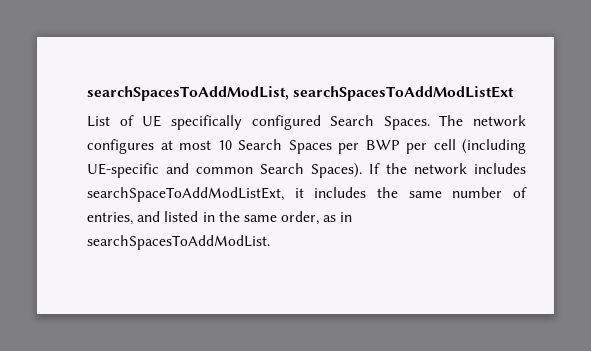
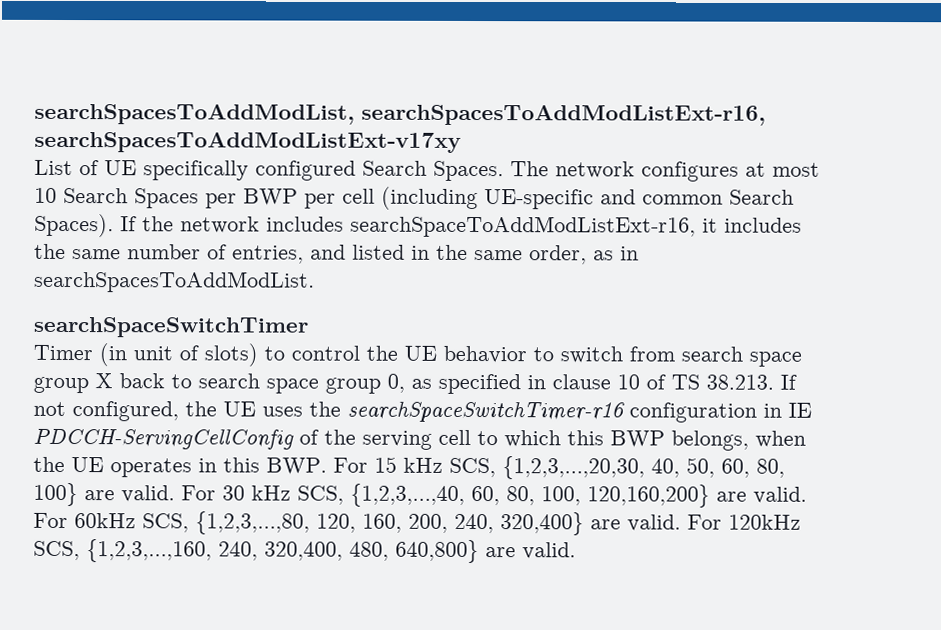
[293,86,515,101] searchSpacesToAddModListExt -> [361,104,766,126] [34,131,461,153] searchSpacesToAddModListExt-r16, searchSpacesToAddModListExt-v17xy
[87,187,284,202] searchSpaceToAddModListExt, -> [350,215,696,238] searchSpaceToAddModListExt-r16,
(270, 242) none -> [33,316,308,338] [33,343,802,367] [33,373,797,395] [33,401,812,423] [33,428,806,451] [33,456,785,480] [33,482,807,508] [33,511,801,536] [33,539,576,564] // searchSpaceSwitchTimer // Timer (in unit of slots) to control the UE behavior to switch from search space group X back to search space group 0, as specified in clause 10 of TS 38.213. If not configured, the UE uses the searchSpaceSwitchTimer-r16 configuration in IE PDCCH-ServingCellConfig of the serving cell to which this BWP belongs, when the UE operates in this BWP. For 15 kHz SCS, {1,2,3,…,20,30, 40, 50, 60, 80, 100} are valid. For 30 kHz SCS, {1,2,3,…,40, 60, 80, 100, 120,160,200} are valid. For 60kHz SCS, {1,2,3,…,80, 120, 160, 200, 240, 320,400} are valid. For 120kHz SCS, {1,2,3,…,160, 240, 320,400, 480, 640,800} are valid.

